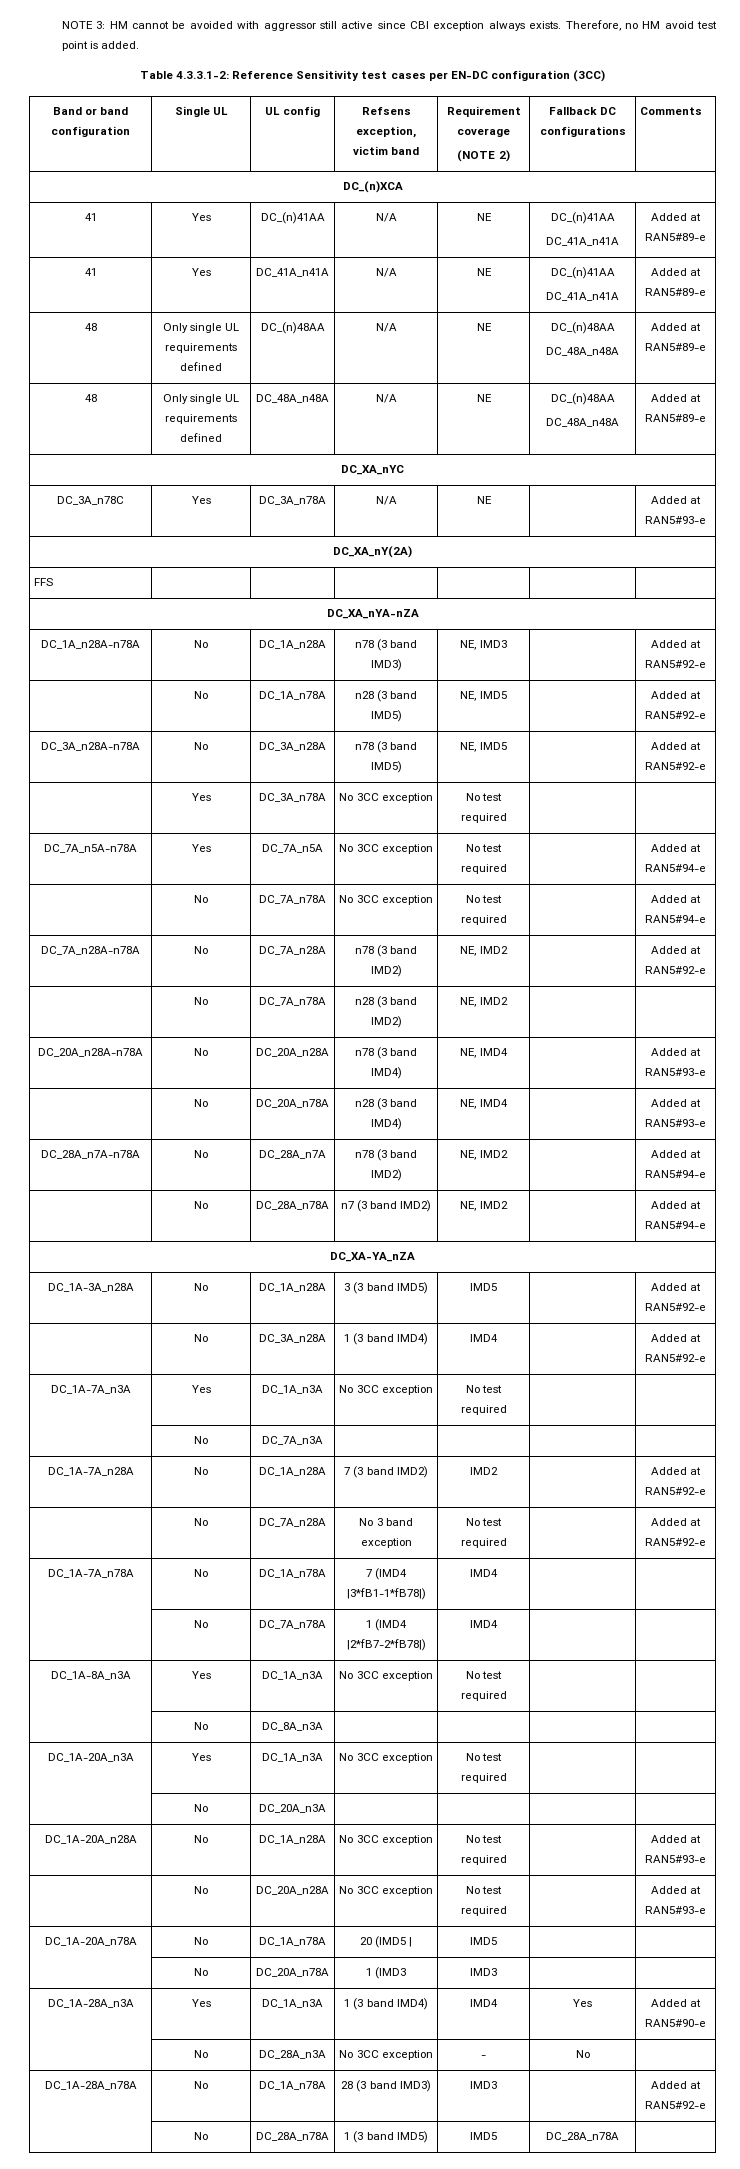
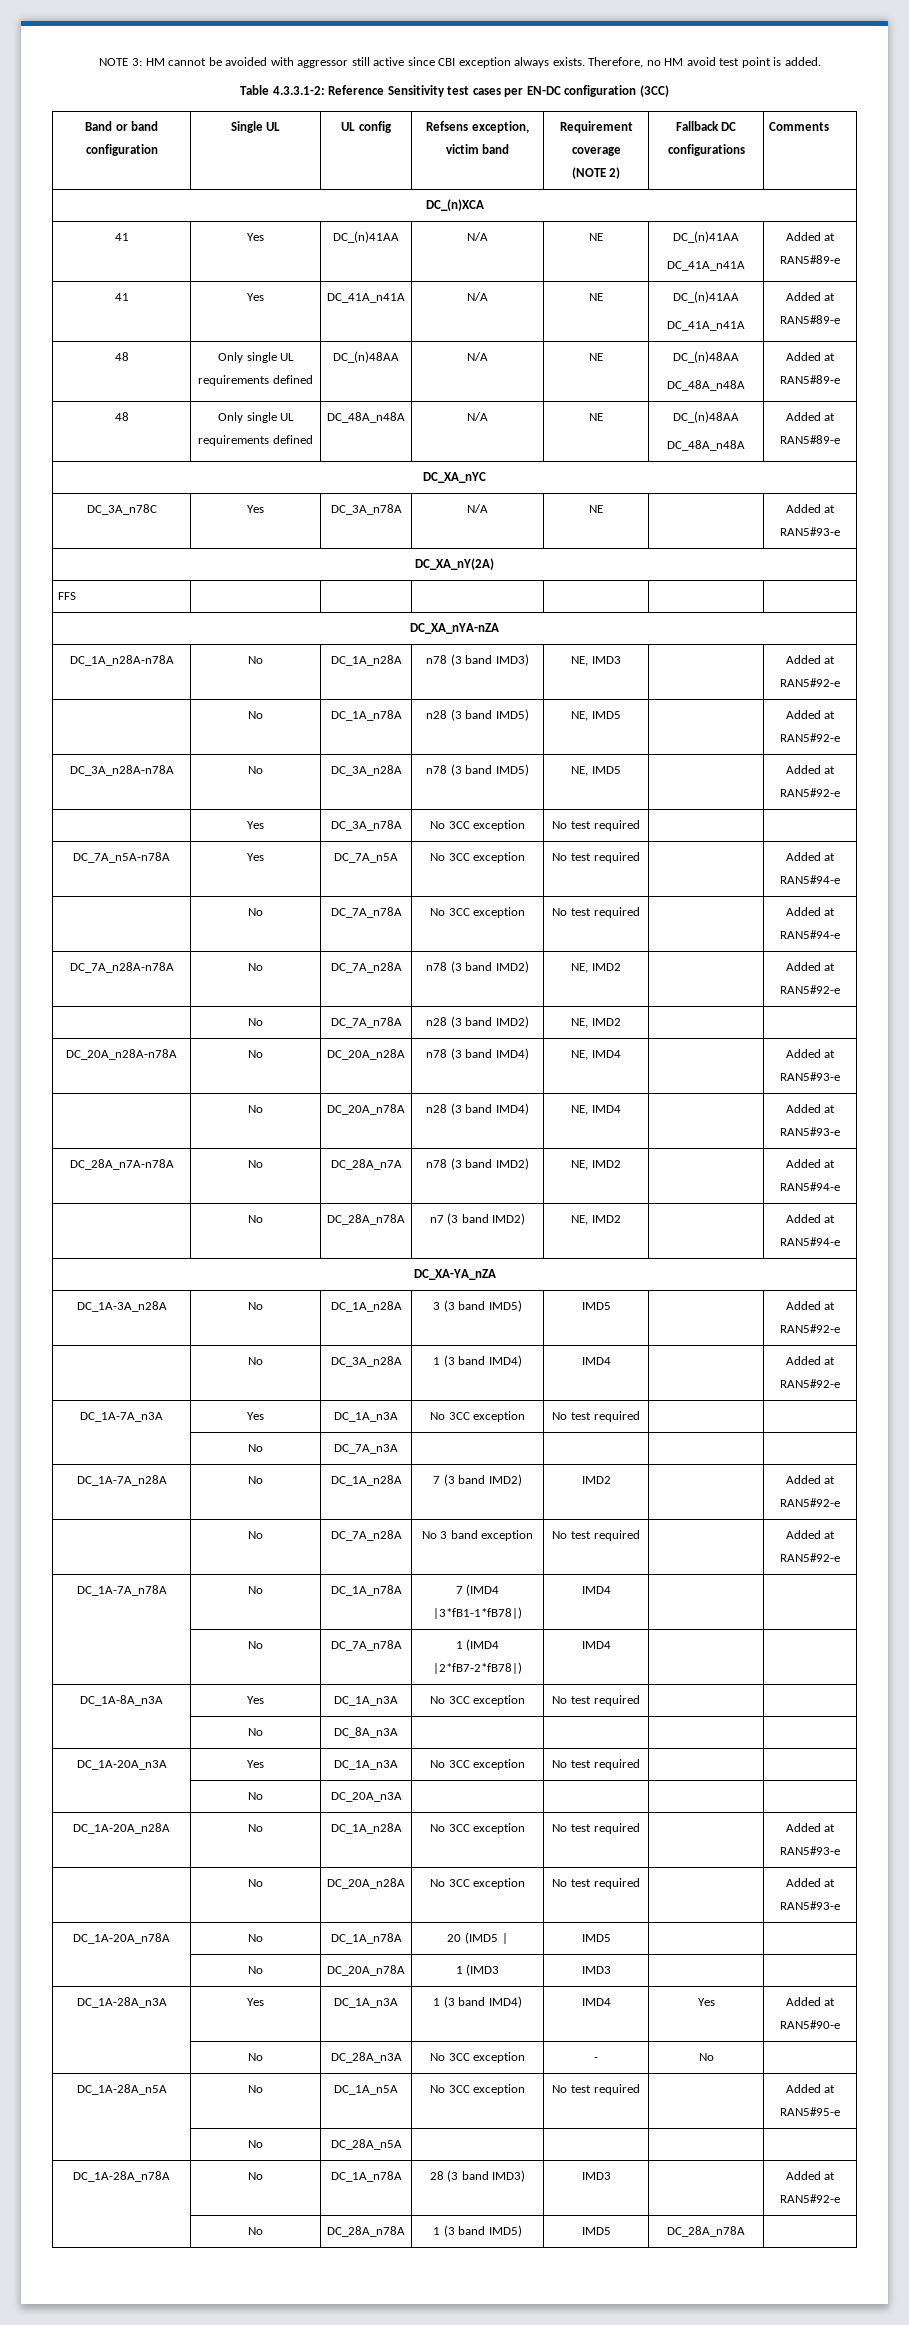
(590, 2054) none -> [76,2084,167,2095] [248,2085,263,2093] [334,2085,398,2095] [429,2084,526,2095] [552,2084,640,2095] [785,2084,836,2093] [780,2107,841,2116] [248,2140,263,2148] [330,2139,402,2150] // DC_1A-28A_n5A | No | DC_1A_n5A | No 3CC exception | No test required | | Added at RAN5#95-e // | No | DC_28A_n5A | | | |

